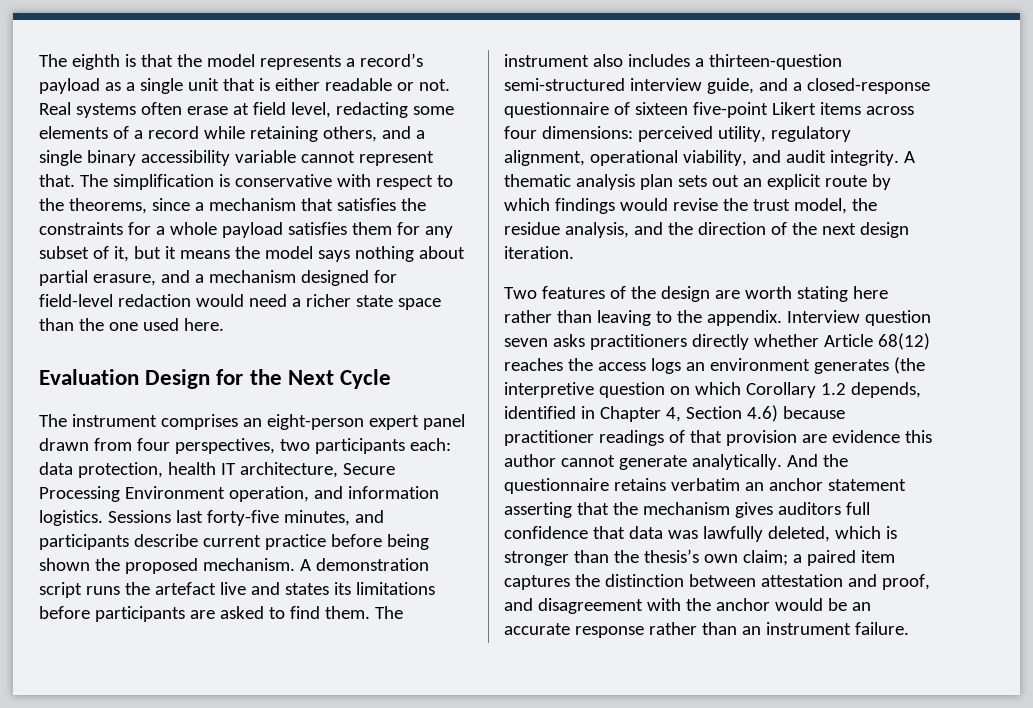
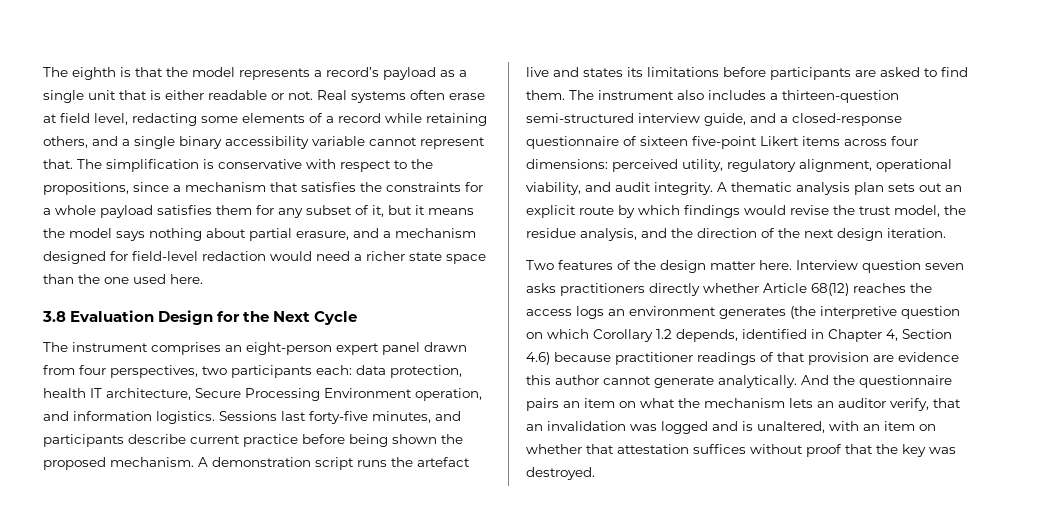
[68,198,147,214] theorems, -> [43,182,129,195] propositions,
(224, 324) none -> [42,311,66,322] 3.8
[714,286,888,302] [504,310,782,326] are worth stating here rather than leaving to the appendix. -> [710,260,792,270] matter here.
[613,478,906,491] [504,502,870,518] [504,526,897,542] [504,549,895,566] [504,574,930,590] [504,598,871,614] [504,622,909,638] retains verbatim an anchor statement asserting that the mechanism gives auditors full confidence that data was lawfully deleted, which is stronger than the thesis’s own claim; a paired item captures the distinction between attestation and proof, and disagreement with the anchor would be an accurate response rather than an instrument failure. -> [526,398,961,411] [526,421,936,434] [526,444,956,457] [526,467,595,480] pairs an item on what the mechanism lets an auditor verify, that an invalidation was logged and is unaltered, with an item on whether that attestation suffices without proof that the key was destroyed.

